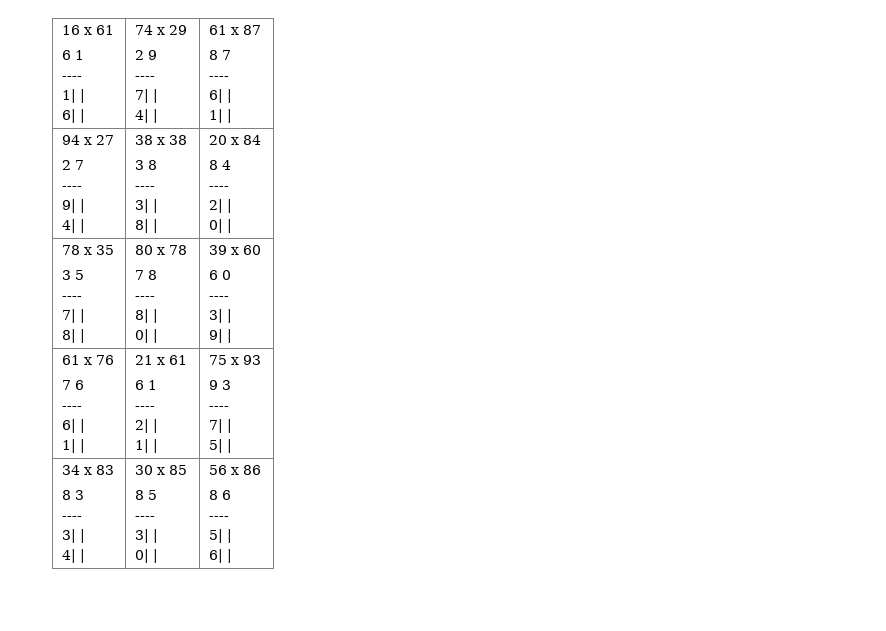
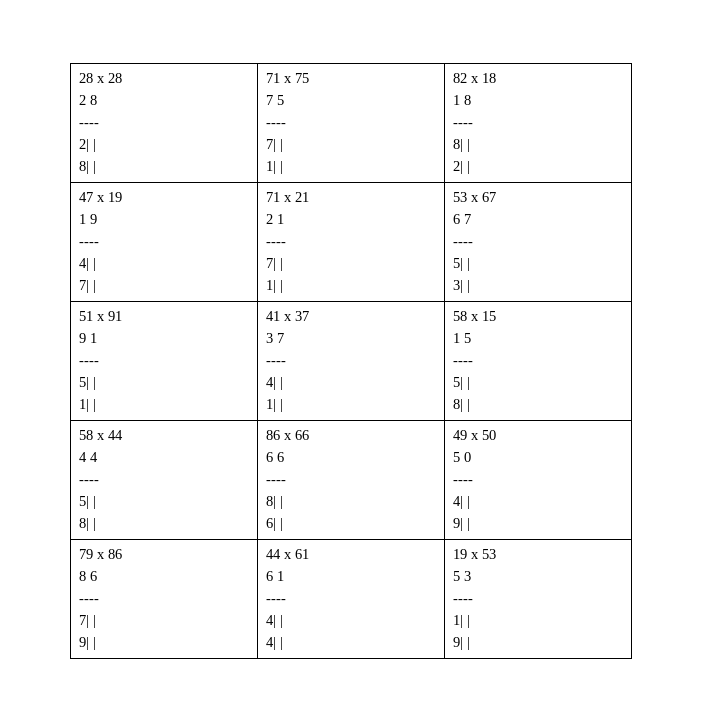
[61,25,114,35] [61,50,84,60] [61,76,82,80] [61,89,85,103] [61,109,85,123] [134,25,187,35] [134,50,157,60] [134,76,155,80] [134,89,158,103] [134,109,158,123] [208,25,261,35] [208,50,231,60] [208,76,229,80] [208,89,232,103] [208,109,232,123] [61,135,114,145] [61,160,84,170] [61,186,82,190] [61,199,85,213] [61,219,85,233] [134,135,187,145] [134,160,157,170] [134,186,155,190] [134,199,158,213] [134,219,158,233] [208,135,261,145] [208,160,231,170] [208,186,229,190] [208,199,232,213] [208,219,232,233] [61,245,114,255] [61,270,84,280] [61,296,82,300] [61,309,85,323] [61,329,85,343] [134,245,187,255] [134,270,157,280] [134,296,155,300] [134,309,158,323] [134,329,158,343] [208,245,261,255] [208,270,231,280] [208,296,229,300] [208,309,232,323] [208,329,232,343] [61,355,114,365] [61,380,84,390] [61,406,82,410] [61,419,85,433] [61,439,85,453] [134,355,187,365] [134,380,157,390] [134,406,155,410] [134,419,158,433] [134,439,158,453] [208,355,261,365] [208,380,231,390] [208,406,229,410] [208,419,232,433] [208,439,232,453] [61,465,114,475] [61,490,84,500] [61,516,82,520] [61,529,85,543] [61,549,85,563] [134,465,187,475] [134,490,157,500] [134,516,155,520] [134,529,158,543] [134,549,158,563] [208,465,261,475] [208,490,231,500] [208,516,229,520] [208,529,232,543] [208,549,223,563] 16 x 61 // 6 1 // ---- // 1| | // 6| | | 74 x 29 // 2 9 // ---- // 7| | // 4| | | 61 x 87 // 8 7 // ---- // 6| | // 1| | // 94 x 27 // 2 7 // ---- // 9| | // 4| | | 38 x 38 // 3 8 // ---- // 3| | // 8| | | 20 x 84 // 8 4 // ---- // 2| | // 0| | // 78 x 35 // 3 5 // ---- // 7| | // 8| | | 80 x 78 // 7 8 // ---- // 8| | // 0| | | 39 x 60 // 6 0 // ---- // 3| | // 9| | // 61 x 76 // 7 6 // ---- // 6| | // 1| | | 21 x 61 // 6 1 // ---- // 2| | // 1| | | 75 x 93 // 9 3 // ---- // 7| | // 5| | // 34 x 83 // 8 3 // ---- // 3| | // 4| | | 30 x 85 // 8 5 // ---- // 3| | // 0| | | 56 x 86 // 8 6 // ---- // 5| | // 6| -> [78,73,122,83] [78,95,97,105] [78,123,99,127] [78,139,96,152] [78,161,96,174] [265,73,309,83] [265,95,284,105] [265,123,286,127] [265,139,283,152] [265,161,283,174] [452,73,496,83] [452,95,471,105] [452,123,473,127] [452,139,470,152] [452,161,470,174] [78,192,122,202] [78,214,97,224] [78,242,99,246] [78,258,96,271] [78,280,96,293] [265,192,309,202] [265,214,284,224] [265,242,286,246] [265,258,283,271] [265,280,283,293] [452,192,496,202] [452,214,471,224] [452,242,473,246] [452,258,470,271] [452,280,470,293] [78,311,122,321] [78,333,97,343] [78,361,99,365] [78,377,96,390] [78,399,96,412] [265,311,309,321] [265,333,284,343] [265,361,286,365] [265,377,283,390] [265,399,283,412] [452,311,496,321] [452,333,471,343] [452,361,473,365] [452,377,470,390] [452,399,470,412] [78,430,123,440] [78,452,98,462] [78,480,99,484] [78,496,96,509] [78,518,96,531] [265,430,309,440] [265,452,284,462] [265,480,286,484] [265,496,283,509] [265,518,283,531] [452,430,496,440] [452,452,471,462] [452,480,473,484] [452,496,470,509] [452,518,470,531] [78,549,122,559] [78,571,97,581] [78,599,99,603] [78,615,96,628] [78,637,96,650] [265,549,309,559] [265,571,284,581] [265,599,286,603] [265,615,283,628] [265,637,283,650] [452,549,496,559] [452,571,471,581] [452,599,473,603] [452,615,470,628] [452,637,463,650] 28 x 28 // 2 8 // ---- // 2| | // 8| | | 71 x 75 // 7 5 // ---- // 7| | // 1| | | 82 x 18 // 1 8 // ---- // 8| | // 2| | // 47 x 19 // 1 9 // ---- // 4| | // 7| | | 71 x 21 // 2 1 // ---- // 7| | // 1| | | 53 x 67 // 6 7 // ---- // 5| | // 3| | // 51 x 91 // 9 1 // ---- // 5| | // 1| | | 41 x 37 // 3 7 // ---- // 4| | // 1| | | 58 x 15 // 1 5 // ---- // 5| | // 8| | // 58 x 44 // 4 4 // ---- // 5| | // 8| | | 86 x 66 // 6 6 // ---- // 8| | // 6| | | 49 x 50 // 5 0 // ---- // 4| | // 9| | // 79 x 86 // 8 6 // ---- // 7| | // 9| | | 44 x 61 // 6 1 // ---- // 4| | // 4| | | 19 x 53 // 5 3 // ---- // 1| | // 9|

